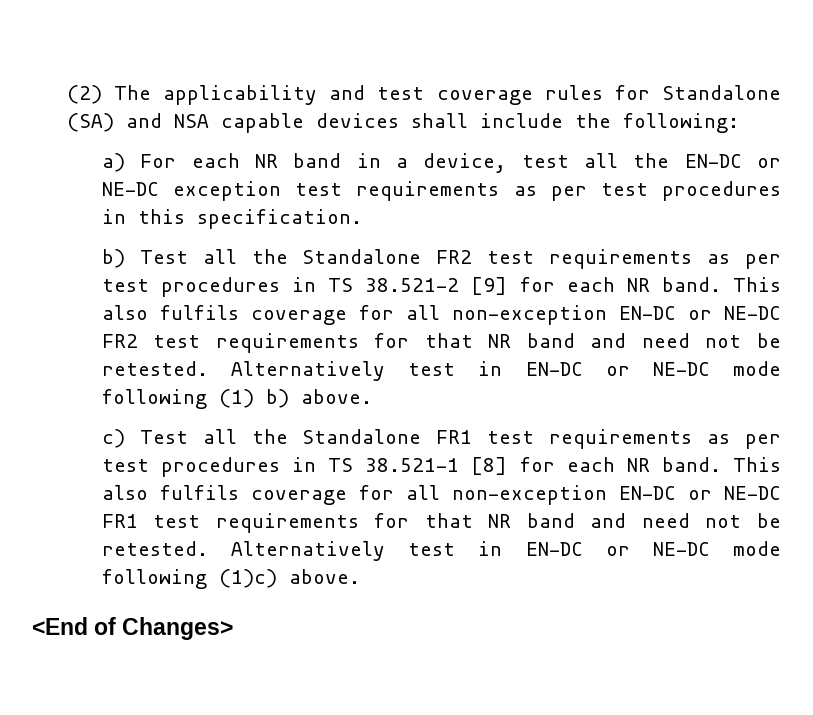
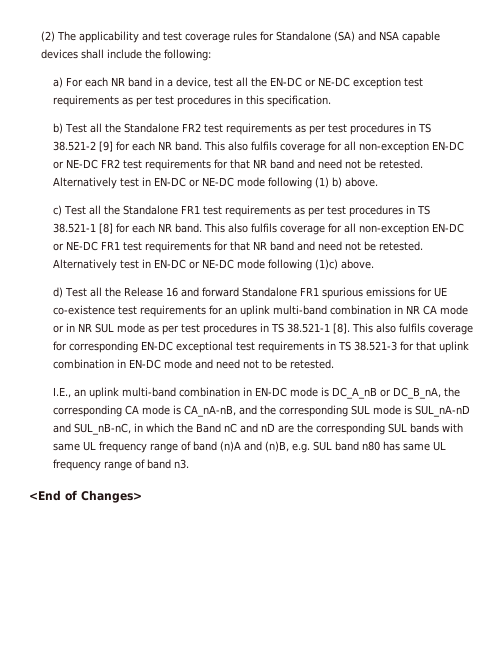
(360, 576) none -> [53,287,448,299] [53,305,469,317] [53,323,474,335] [53,341,470,353] [53,359,335,369] [53,387,461,399] [53,405,471,417] [53,423,464,435] [53,441,447,453] [53,459,190,471] // d) Test all the Release 16 and forward Standalone FR1 spurious emissions for UE co-existence test requirements for an uplink multi-band combination in NR CA mode or in NR SUL mode as per test procedures in TS 38.521-1 [8]. This also fulfils coverage for corresponding EN-DC exceptional test requirements in TS 38.521-3 for that uplink combination in EN-DC mode and need not to be retested. // I.E., an uplink multi-band combination in EN-DC mode is DC_A_nB or DC_B_nA, the corresponding CA mode is CA_nA-nB, and the corresponding SUL mode is SUL_nA-nD and SUL_nB-nC, in which the Band nC and nD are the corresponding SUL bands with same UL frequency range of band (n)A and (n)B, e.g. SUL band n80 has same UL frequency range of band n3.

